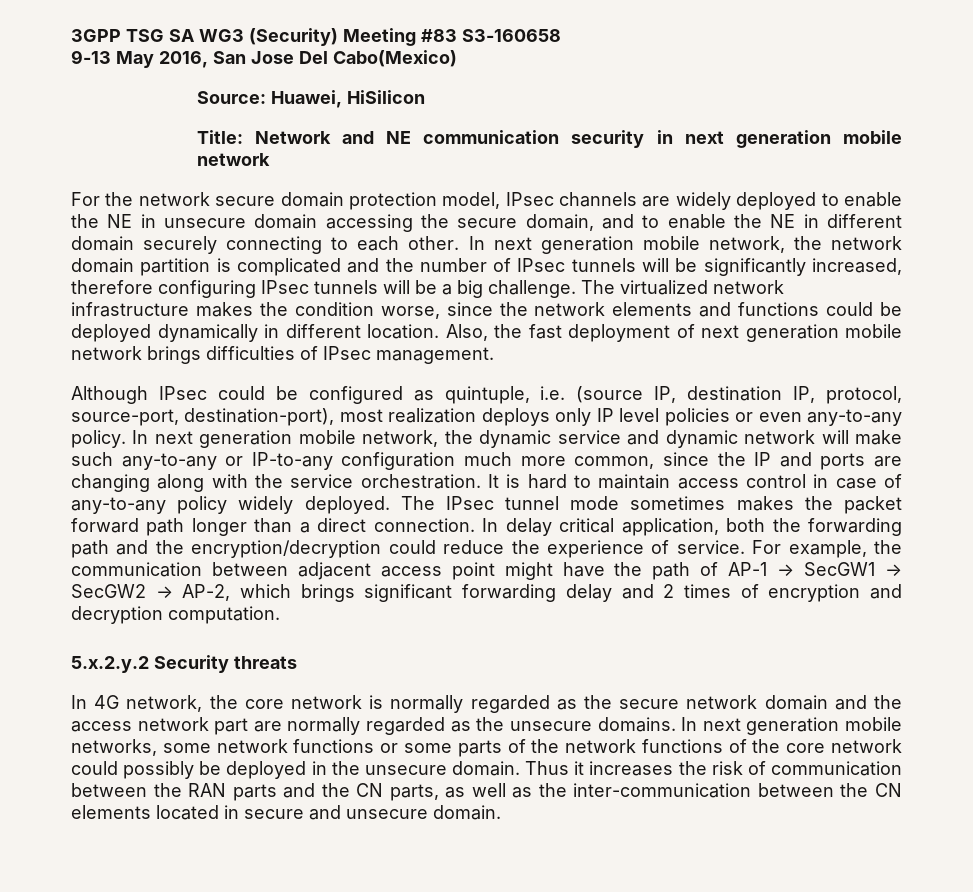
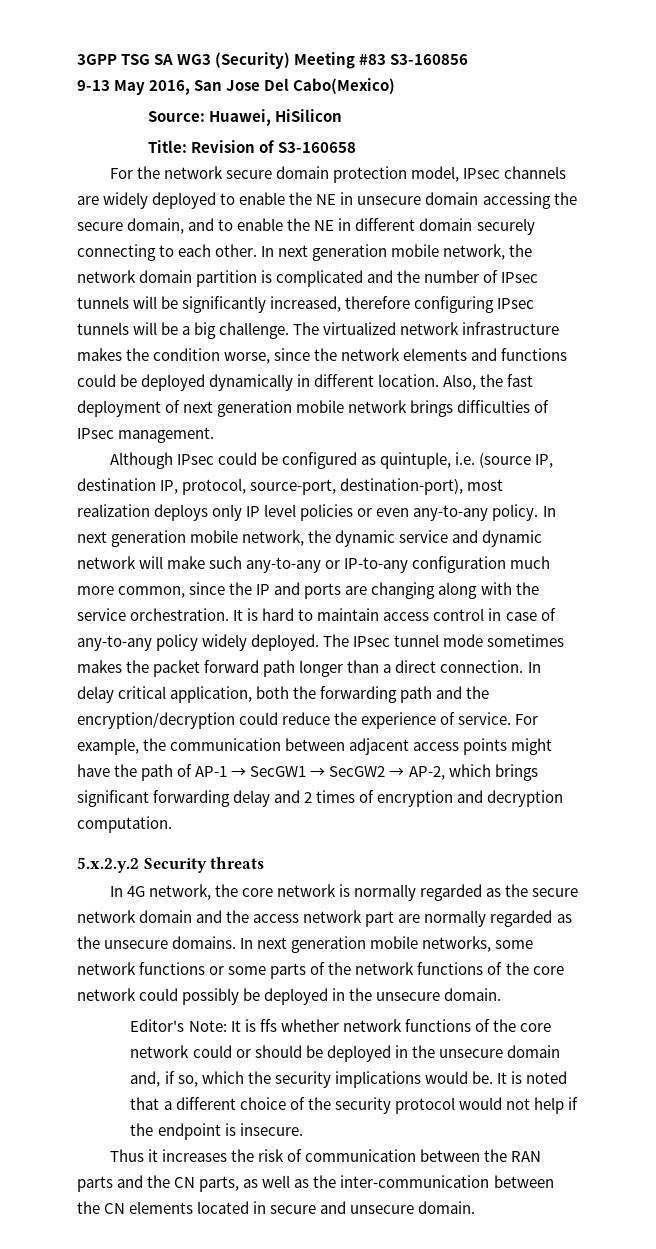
[462,29,561,42] S3-160658 -> [390,54,469,65] S3-160856
[254,130,903,148] [196,153,270,166] Network and NE communication security in next generation mobile network -> [191,140,357,153] Revision of S3-160658
[451,562,495,580] point -> [463,738,508,755] points
(520, 768) none -> [130,1019,551,1032] [130,1045,560,1062] [130,1071,567,1088] [130,1097,578,1114] [130,1123,303,1140] // Editor's Note: It is ffs whether network functions of the core network could or should be deployed in the unsecure domain and, if so, which the security implications would be. It is noted that a different choice of the security protocol would not help if the endpoint is insecure. //

